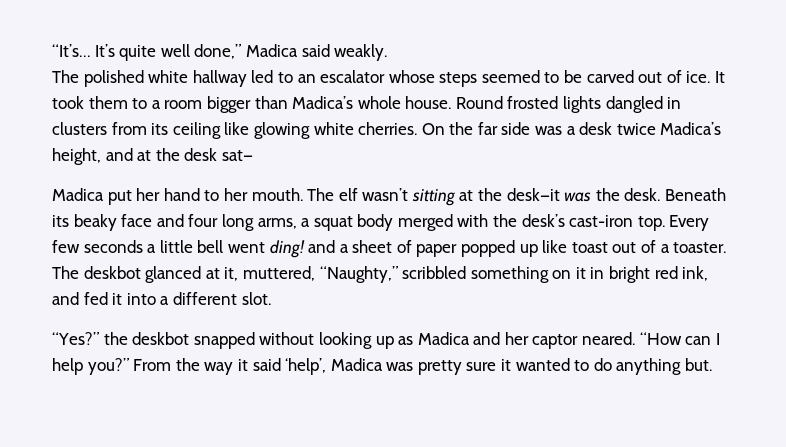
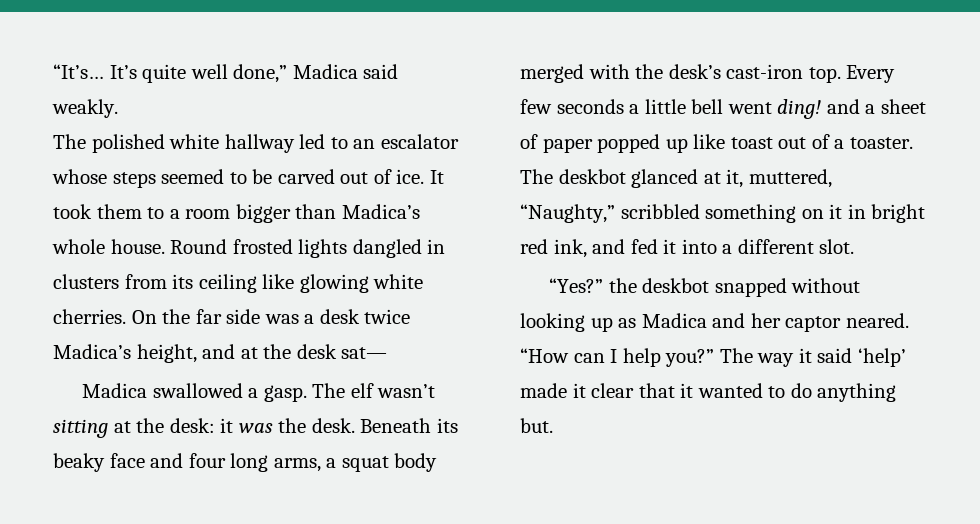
[107,188,303,205] put her hand to her mouth. -> [152,383,307,402] swallowed a gasp.
[506,188,560,201] desk—it -> [169,418,234,433] desk: it
[133,358,200,371] From the -> [719,348,753,363] The
[285,358,497,375] ‘help’, Madica was pretty sure -> [857,348,906,367] [520,383,675,398] ‘help’ made it clear that

